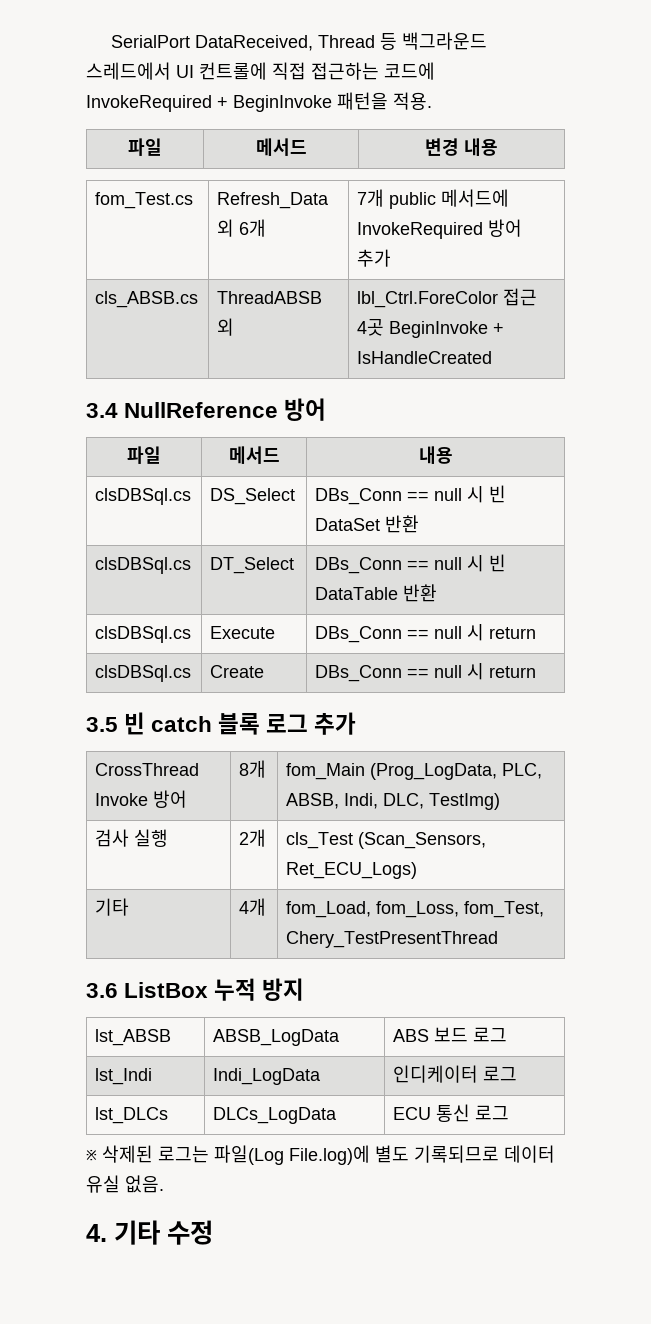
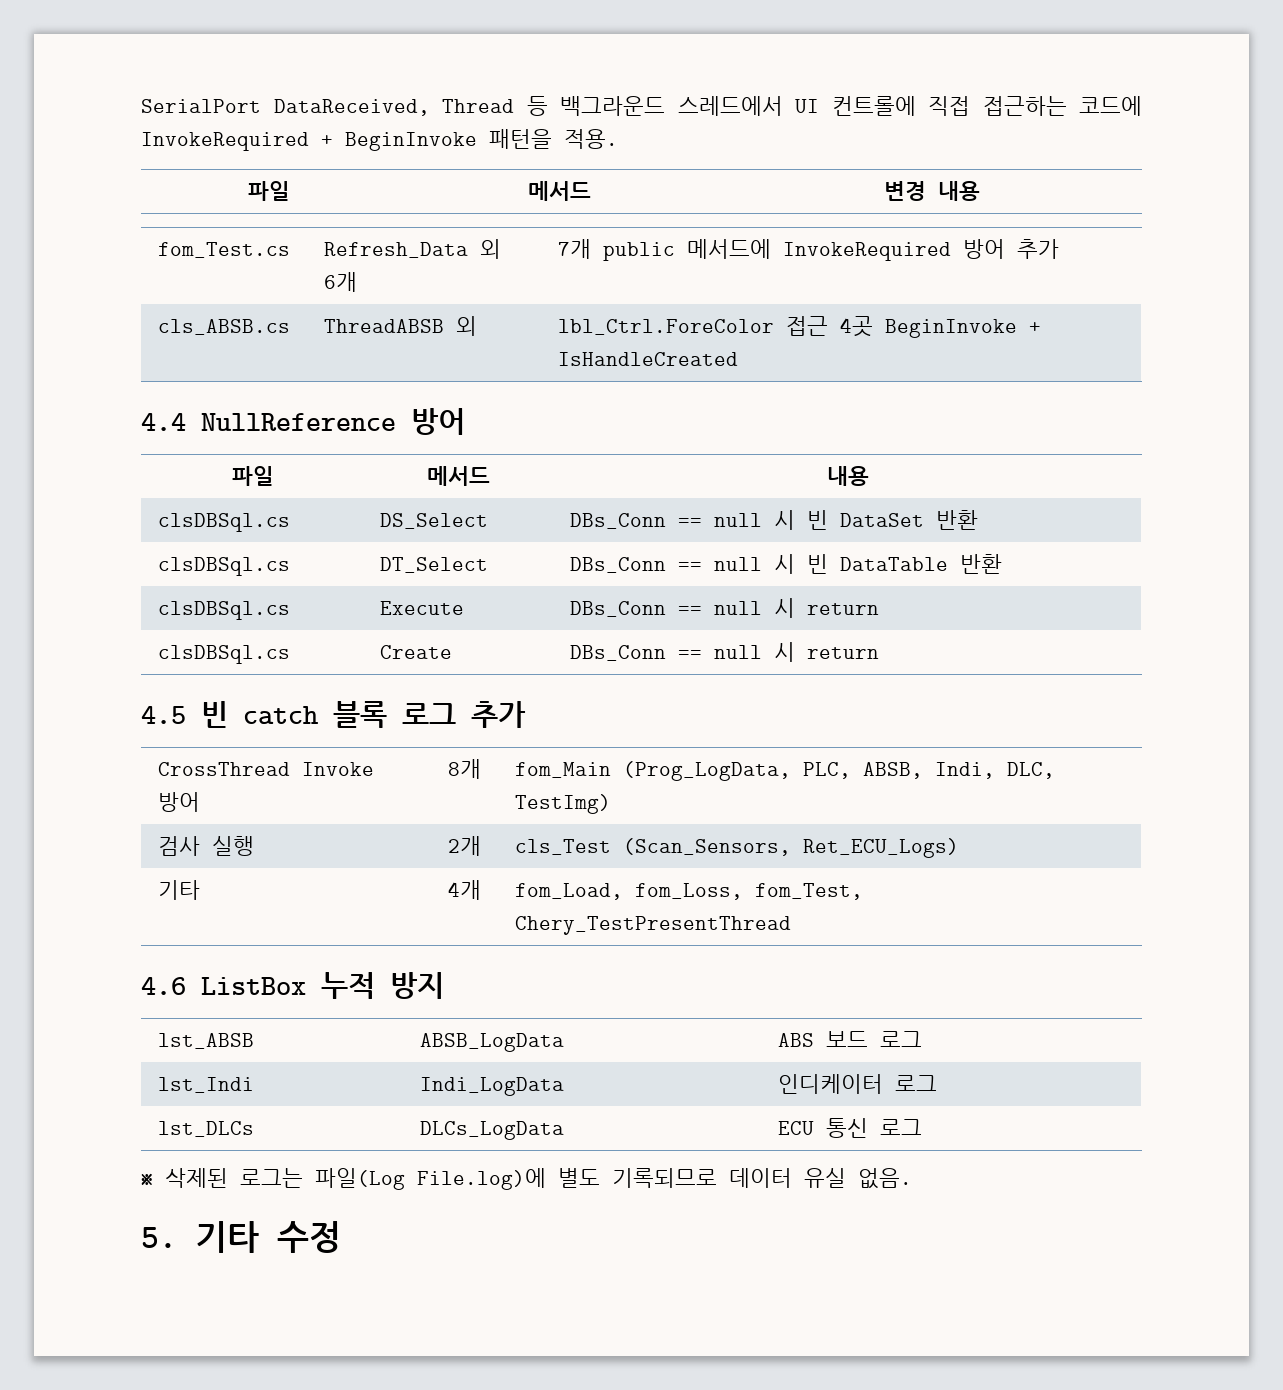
[86,403,118,418] 3.4 -> [141,413,186,431] 4.4
[86,717,118,732] 3.5 -> [141,706,186,724] 4.5
[86,983,118,998] 3.6 -> [141,977,186,995] 4.6
[86,1224,107,1242] 4. -> [141,1227,177,1248] 5.

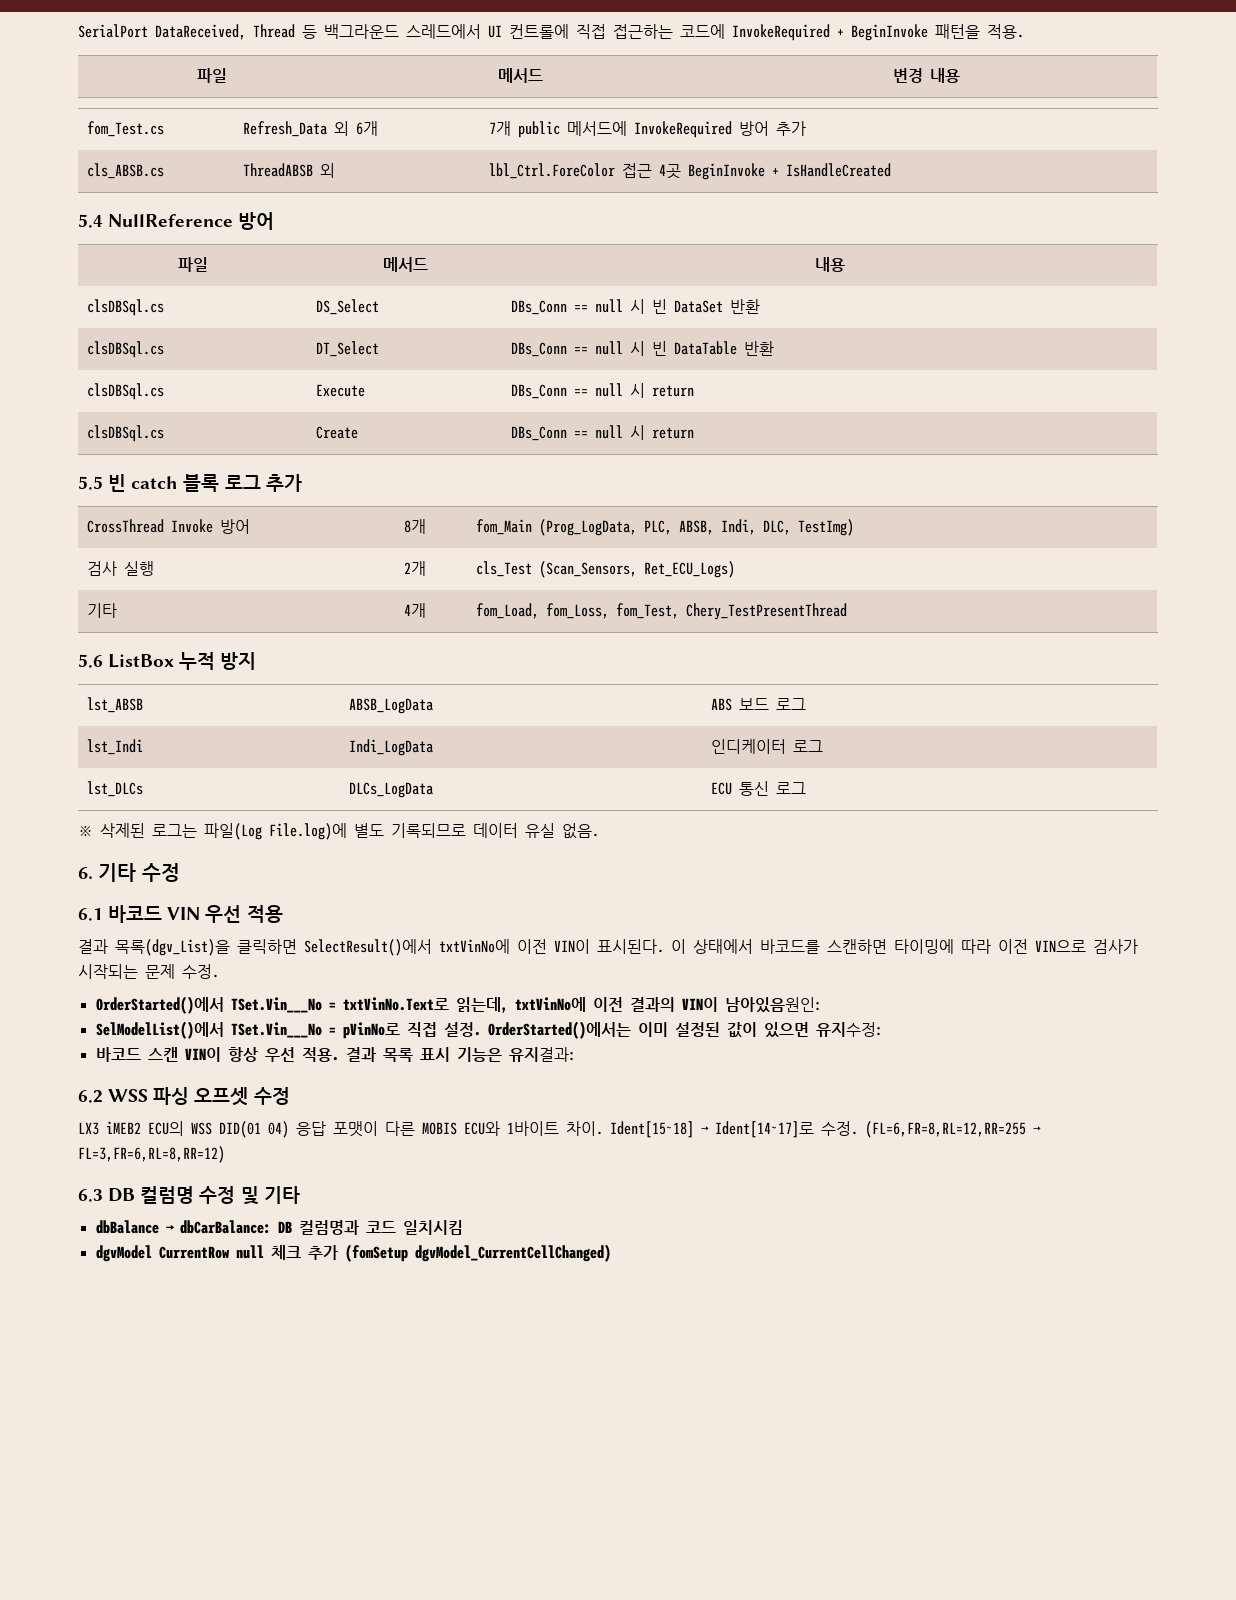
[141,413,186,431] 4.4 -> [78,214,103,228] 5.4
[141,706,186,724] 4.5 -> [78,476,103,490] 5.5
[141,977,186,995] 4.6 -> [78,654,103,668] 5.6
[141,1227,177,1248] 5. -> [78,867,93,879] 6.
(341, 1237) none -> [78,905,283,923] [78,939,1138,956] [78,964,219,979] [95,996,822,1014] [95,1021,883,1039] [95,1047,576,1062] [78,1087,290,1106] [78,1121,1041,1138] [78,1146,225,1163] [78,1186,300,1205] [95,1220,463,1235] [95,1244,611,1262] // 6.1 바코드 VIN 우선 적용 // 결과 목록(dgv_List)을 클릭하면 SelectResult()에서 txtVinNo에 이전 VIN이 표시된다. 이 상태에서 바코드를 스캔하면 타이밍에 따라 이전 VIN으로 검사가 시작되는 문제 수정. // OrderStarted()에서 TSet.Vin___No = txtVinNo.Text로 읽는데, txtVinNo에 이전 결과의 VIN이 남아있음원인: // SelModelList()에서 TSet.Vin___No = pVinNo로 직접 설정. OrderStarted()에서는 이미 설정된 값이 있으면 유지수정: // 바코드 스캔 VIN이 항상 우선 적용. 결과 목록 표시 기능은 유지결과: // 6.2 WSS 파싱 오프셋 수정 // LX3 iMEB2 ECU의 WSS DID(01 04) 응답 포맷이 다른 MOBIS ECU와 1바이트 차이. Ident[15~18] → Ident[14~17]로 수정. (FL=6,FR=8,RL=12,RR=255 → FL=3,FR=6,RL=8,RR=12) // 6.3 DB 컬럼명 수정 및 기타 // dbBalance → dbCarBalance: DB 컬럼명과 코드 일치시킴 // dgvModel CurrentRow null 체크 추가 (fomSetup dgvModel_CurrentCellChanged)

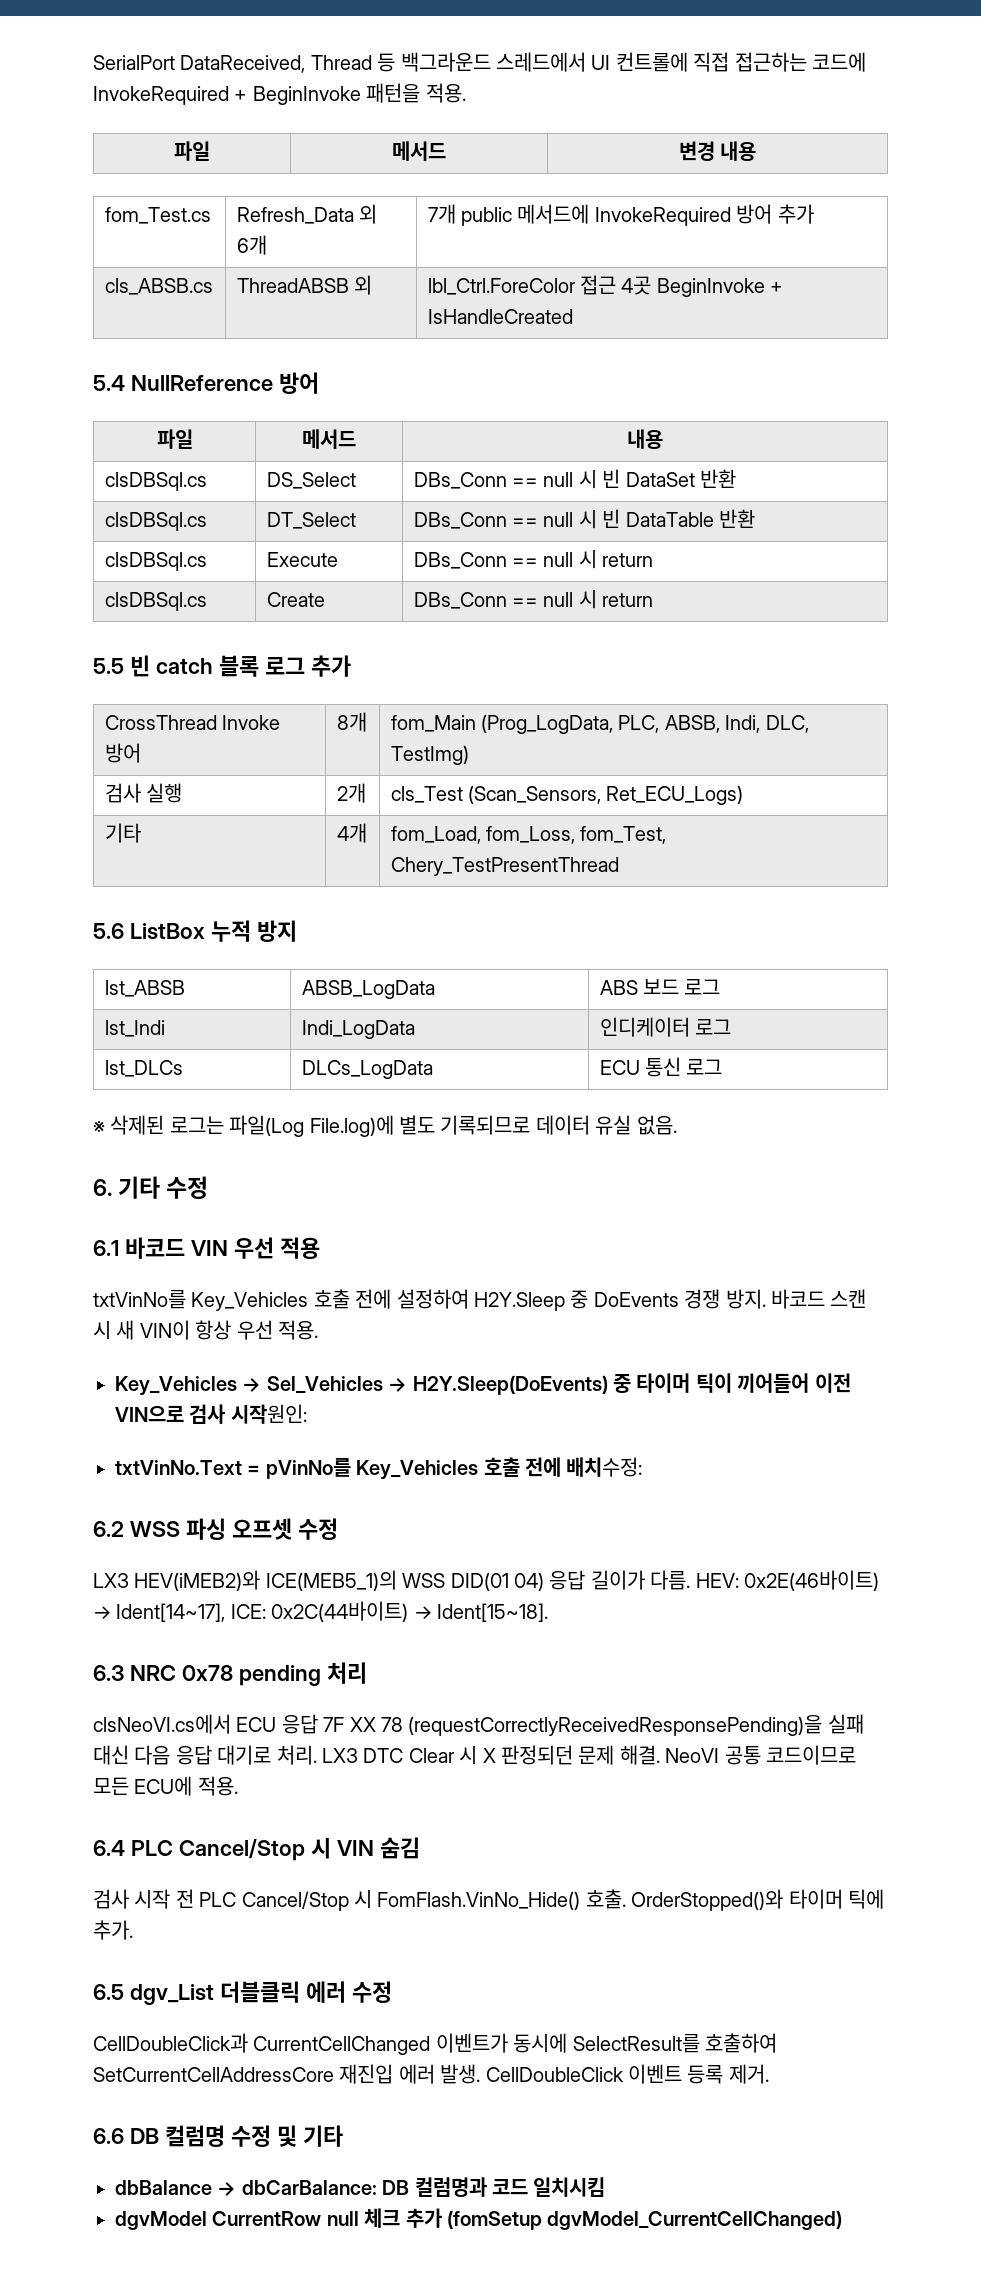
[78,939,1138,956] [78,964,219,979] [95,996,822,1014] [95,1021,883,1039] [95,1047,576,1062] 결과 목록(dgv_List)을 클릭하면 SelectResult()에서 txtVinNo에 이전 VIN이 표시된다. 이 상태에서 바코드를 스캔하면 타이밍에 따라 이전 VIN으로 검사가 시작되는 문제 수정. // OrderStarted()에서 TSet.Vin___No = txtVinNo.Text로 읽는데, txtVinNo에 이전 결과의 VIN이 남아있음원인: // SelModelList()에서 TSet.Vin___No = pVinNo로 직접 설정. OrderStarted()에서는 이미 설정된 값이 있으면 유지수정: // 바코드 스캔 VIN이 항상 우선 적용. 결과 목록 표시 기능은 유지결과: -> [93,1289,867,1311] [93,1320,318,1340] [115,1373,851,1396] [115,1404,307,1424] [115,1457,643,1480] txtVinNo를 Key_Vehicles 호출 전에 설정하여 H2Y.Sleep 중 DoEvents 경쟁 방지. 바코드 스캔 시 새 VIN이 항상 우선 적용. // Key_Vehicles → Sel_Vehicles → H2Y.Sleep(DoEvents) 중 타이머 틱이 끼어들어 이전 VIN으로 검사 시작원인: // txtVinNo.Text = pVinNo를 Key_Vehicles 호출 전에 배치수정:
[106,1121,184,1136] iMEB2 ECU의 -> [134,1570,397,1591] HEV(iMEB2)와 ICE(MEB5_1)의
[333,1121,1041,1138] [78,1146,225,1163] [78,1189,103,1202] 포맷이 다른 MOBIS ECU와 1바이트 차이. Ident[15~18] → Ident[14~17]로 수정. (FL=6,FR=8,RL=12,RR=255 → FL=3,FR=6,RL=8,RR=12) // 6.3 -> [590,1570,879,1591] [93,1601,548,1622] [93,1662,367,1686] [93,1714,864,1736] [93,1745,856,1765] [93,1776,238,1796] [93,1837,420,1861] [93,1889,884,1911] [93,1920,133,1940] [93,1981,392,2005] [93,2033,777,2055] [93,2064,769,2084] [93,2128,124,2144] 길이가 다름. HEV: 0x2E(46바이트) → Ident[14~17], ICE: 0x2C(44바이트) → Ident[15~18]. // 6.3 NRC 0x78 pending 처리 // clsNeoVI.cs에서 ECU 응답 7F XX 78 (requestCorrectlyReceivedResponsePending)을 실패 대신 다음 응답 대기로 처리. LX3 DTC Clear 시 X 판정되던 문제 해결. NeoVI 공통 코드이므로 모든 ECU에 적용. // 6.4 PLC Cancel/Stop 시 VIN 숨김 // 검사 시작 전 PLC Cancel/Stop 시 FomFlash.VinNo_Hide() 호출. OrderStopped()와 타이머 틱에 추가. // 6.5 dgv_List 더블클릭 에러 수정 // CellDoubleClick과 CurrentCellChanged 이벤트가 동시에 SelectResult를 호출하여 SetCurrentCellAddressCore 재진입 에러 발생. CellDoubleClick 이벤트 등록 제거. // 6.6

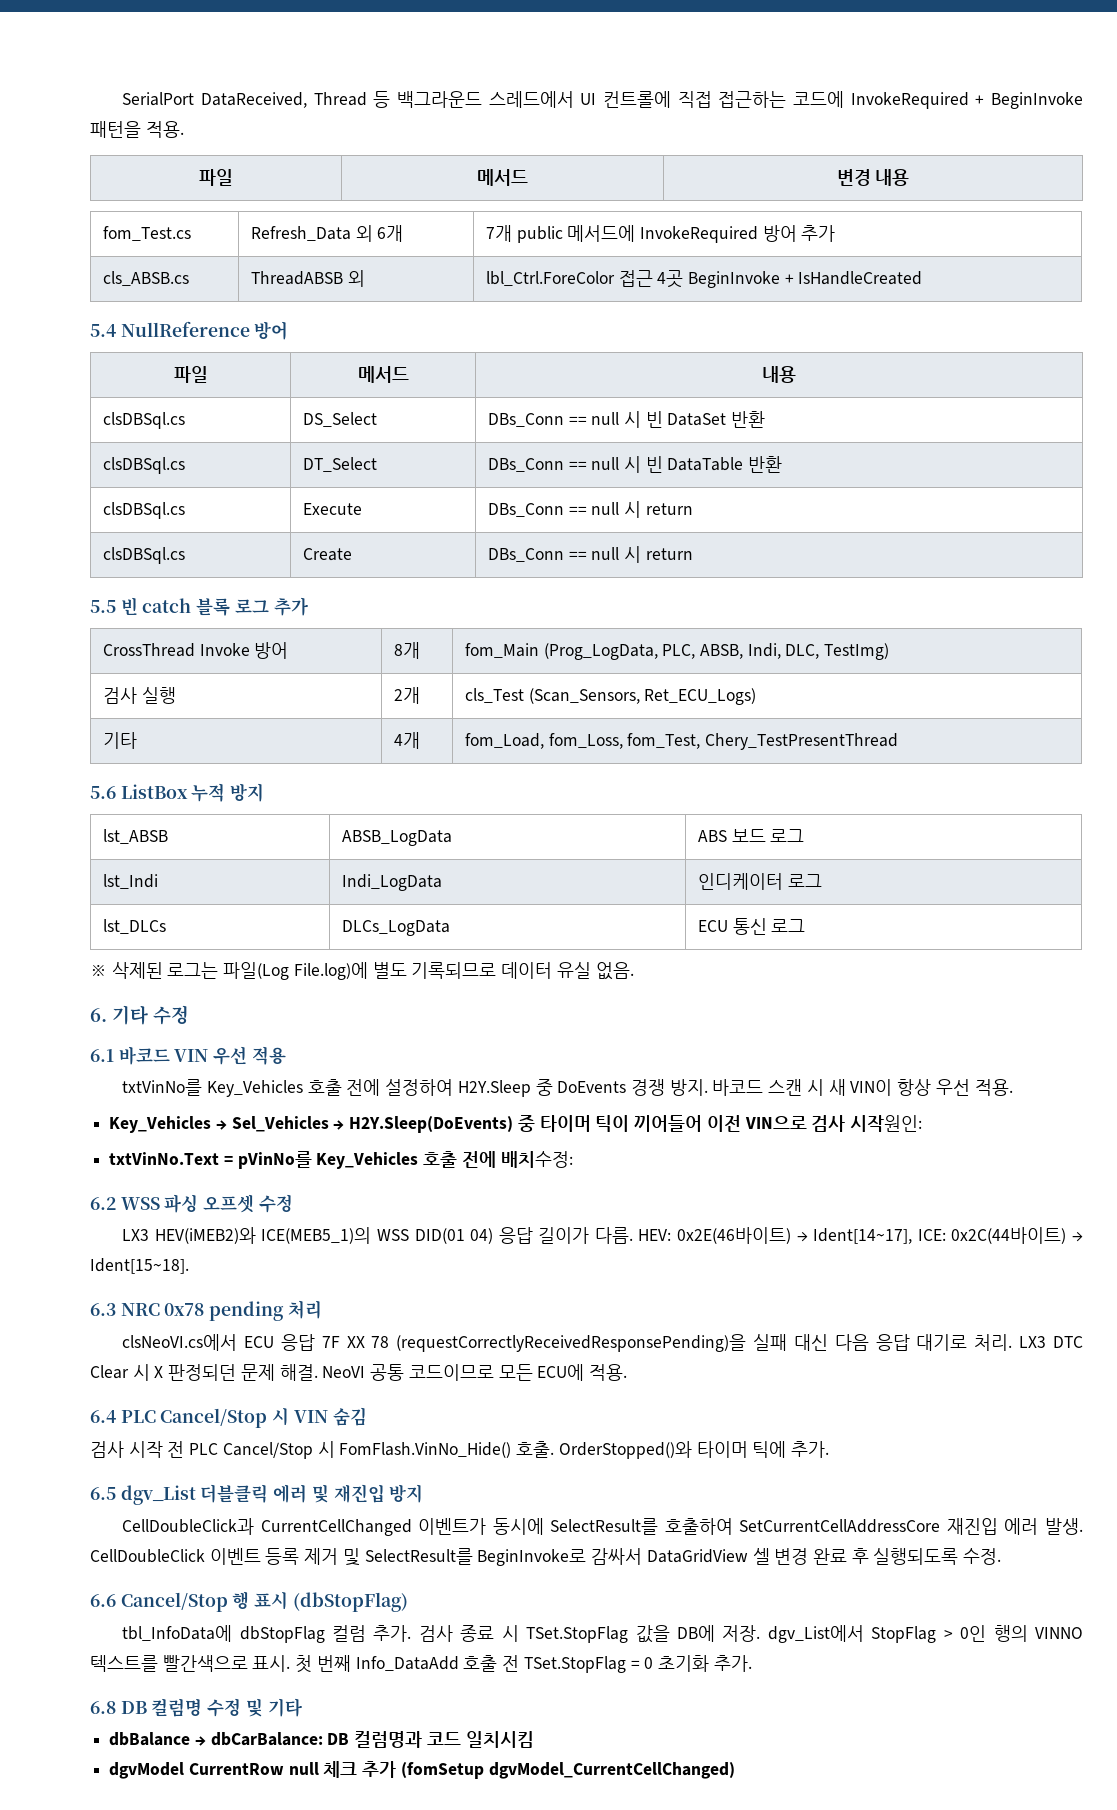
[351,1981,392,2003] 수정 -> [311,1484,424,1503] 및 재진입 방지
[728,2064,769,2084] [93,2128,124,2144] 제거. // 6.6 -> [304,1548,1002,1566] [90,1591,408,1612] [122,1625,1084,1643] [90,1655,752,1673] [90,1701,116,1714] 제거 및 SelectResult를 BeginInvoke로 감싸서 DataGridView 셀 변경 완료 후 실행되도록 수정. // 6.6 Cancel/Stop 행 표시 (dbStopFlag) // tbl_InfoData에 dbStopFlag 컬럼 추가. 검사 종료 시 TSet.StopFlag 값을 DB에 저장. dgv_List에서 StopFlag > 0인 행의 VINNO 텍스트를 빨간색으로 표시. 첫 번째 Info_DataAdd 호출 전 TSet.StopFlag = 0 초기화 추가. // 6.8

